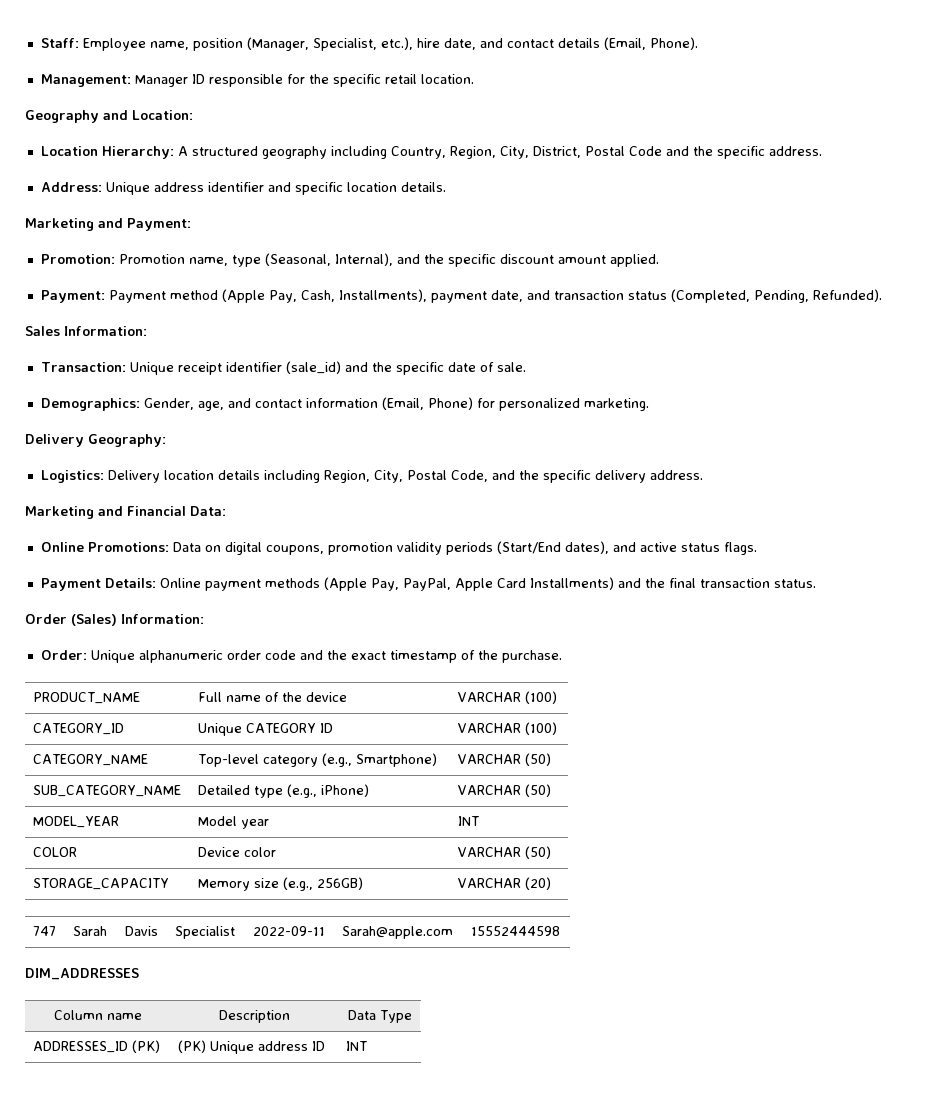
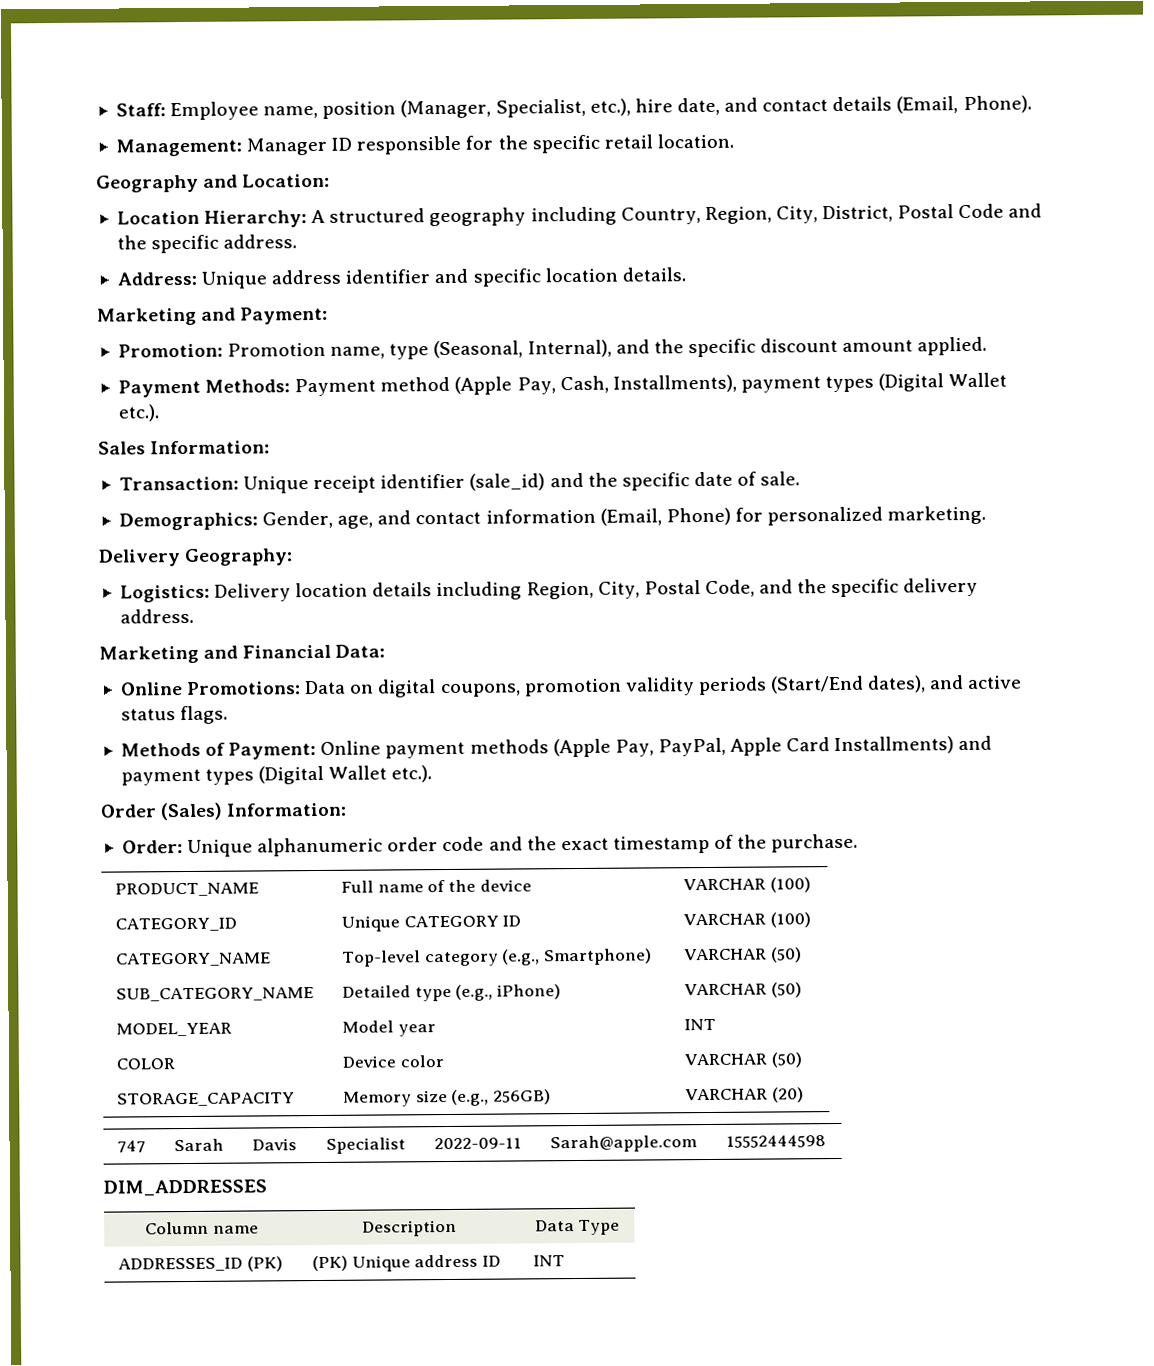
[40,290,105,303] Payment: -> [117,379,291,398] Payment Methods:
[490,289,882,303] date, and transaction status (Completed, Pending, Refunded). -> [825,372,1008,393] [117,404,159,422] types (Digital Wallet etc.).
[40,578,156,591] Payment Details: -> [120,742,317,760] Methods of Payment:
[644,578,816,588] the final transaction status. -> [120,765,433,786] payment types (Digital Wallet etc.).

